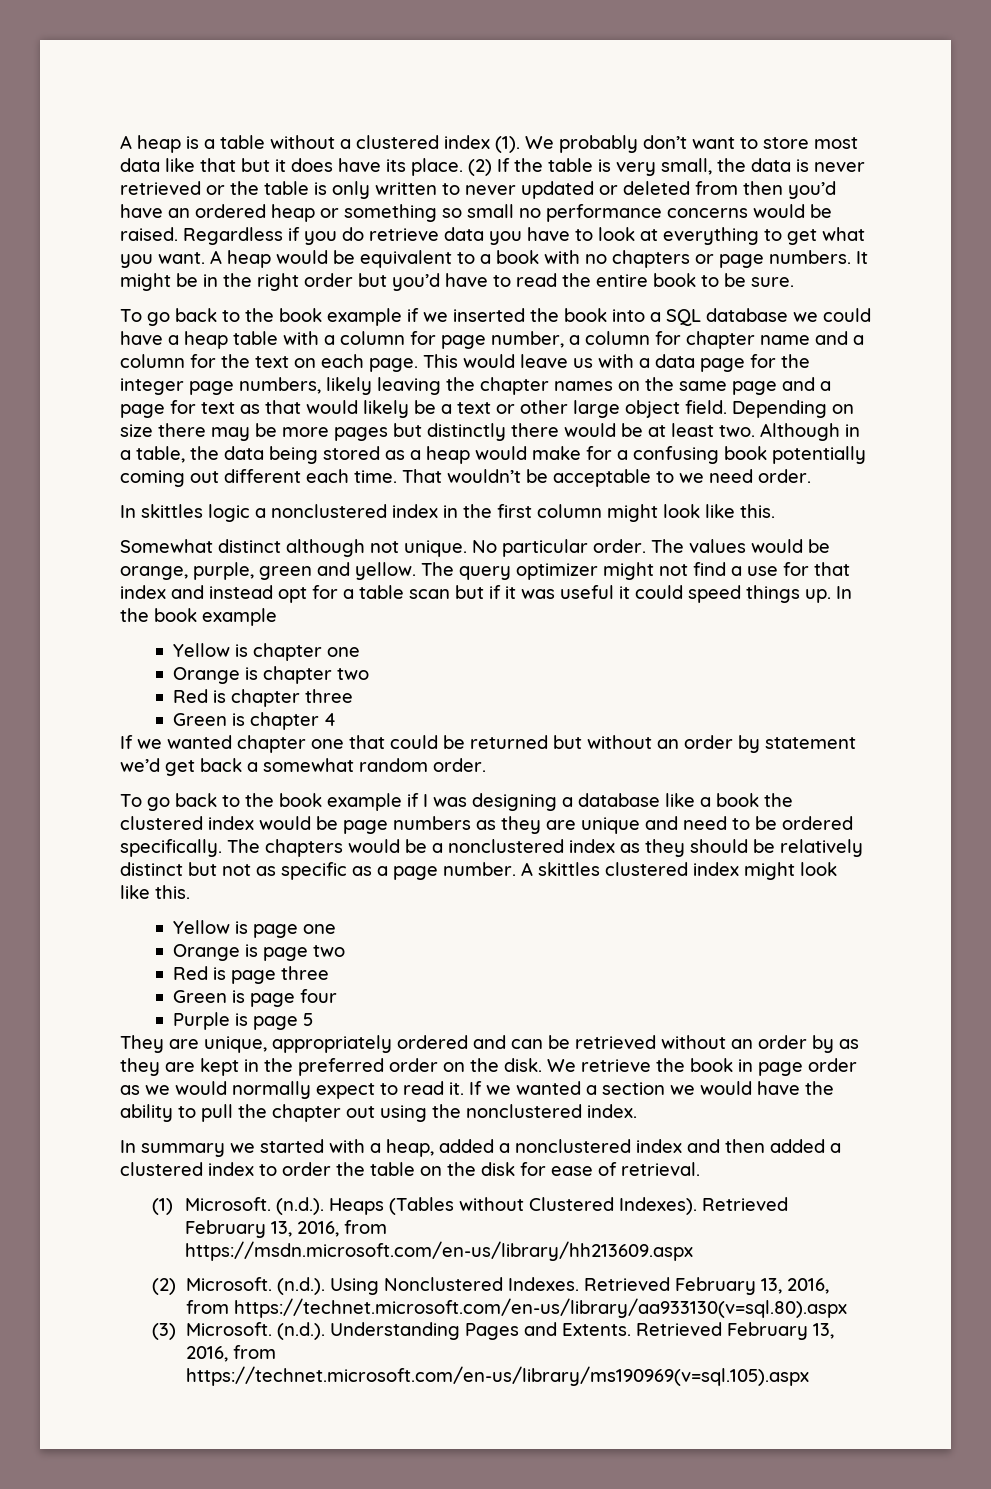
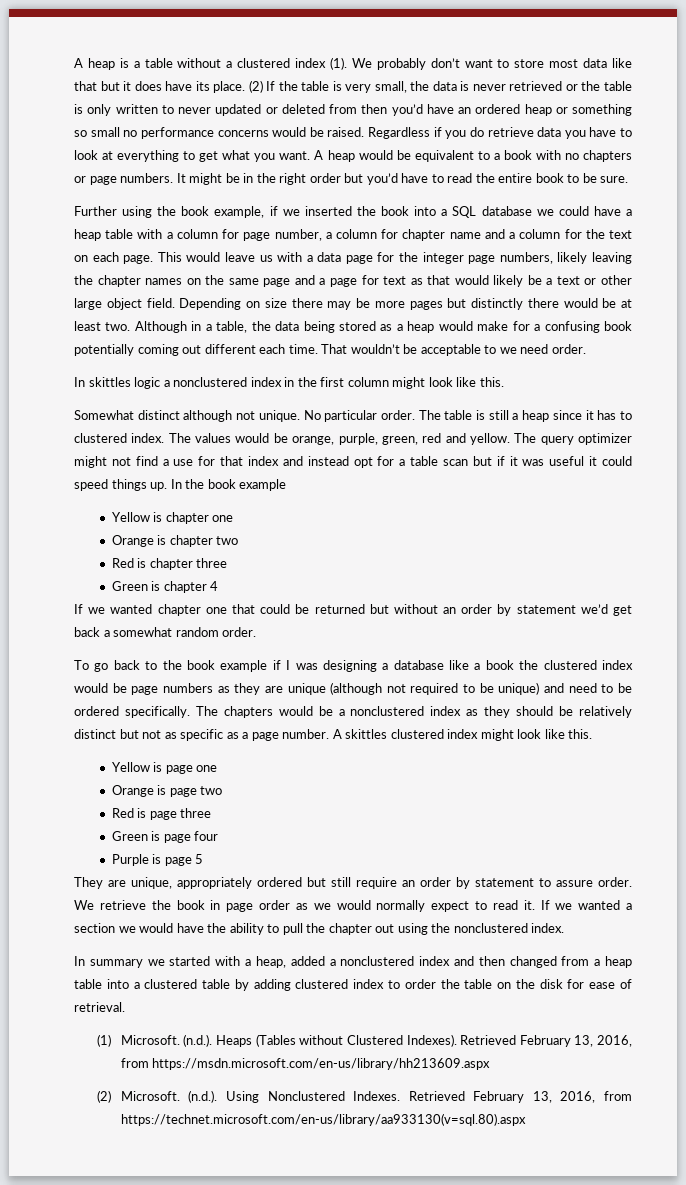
[120,308,402,326] To go back to the book example -> [74,206,265,218] Further using the book example,
(684, 546) none -> [444,410,632,422] [74,433,191,443] table is still a heap since it has to clustered index. The
[259,566,312,580] green -> [381,433,442,445] green, red
(640, 825) none -> [330,682,540,695] (although not required to be unique)
[473,1035,859,1053] [120,1058,542,1076] and can be retrieved without an order by as they are kept in the preferred order on the disk. -> [307,877,632,889] but still require an order by statement to assure order.
[770,1139,841,1153] added a -> [509,956,632,968] [74,979,291,991] changed from a heap table into a clustered table by adding
[152,1322,834,1340] [185,1345,276,1362] [185,1366,809,1386] // (3) Microsoft. (n.d.). Understanding Pages and Extents. Retrieved February 13, 2016, from https://technet.microsoft.com/en-us/library/ms190969(v=sql.105).aspx -> (526, 1119) none

